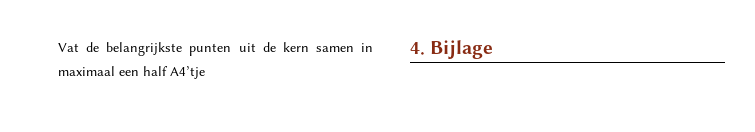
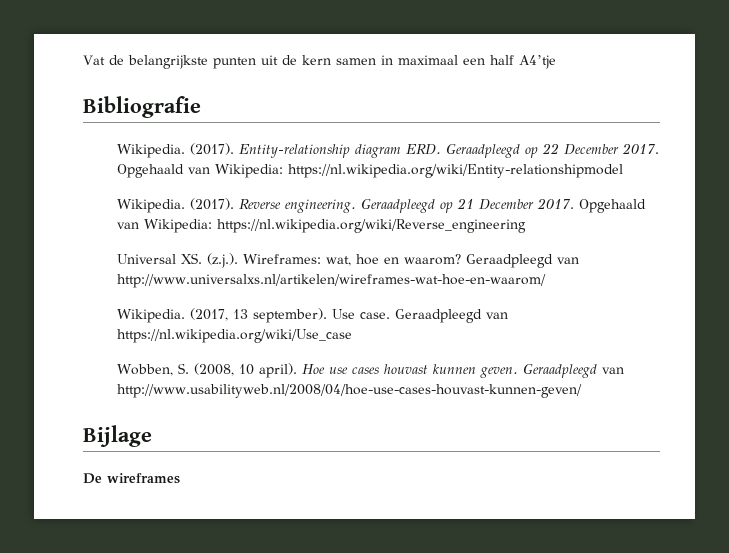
[410,42,425,55] 4. -> [83,96,201,118] [117,143,660,158] [117,164,624,178] [117,198,647,213] [117,219,527,233] [117,253,580,268] [117,274,547,288] [117,308,509,323] [117,329,353,343] [117,363,625,378] [117,384,583,398] Bibliografie // Wikipedia. (2017). Entity-relationship diagram ERD. Geraadpleegd op 22 December 2017. Opgehaald van Wikipedia: https://nl.wikipedia.org/wiki/Entity-relationshipmodel // Wikipedia. (2017). Reverse engineering. Geraadpleegd op 21 December 2017. Opgehaald van Wikipedia: https://nl.wikipedia.org/wiki/Reverse_engineering // Universal XS. (z.j.). Wireframes: wat, hoe en waarom? Geraadpleegd van http://www.universalxs.nl/artikelen/wireframes-wat-hoe-en-waarom/ // Wikipedia. (2017, 13 september). Use case. Geraadpleegd van https://nl.wikipedia.org/wiki/Use_case // Wobben, S. (2008, 10 april). Hoe use cases houvast kunnen geven. Geraadpleegd van http://www.usabilityweb.nl/2008/04/hoe-use-cases-houvast-kunnen-geven/ //
(494, 49) none -> [83,473,180,484] // De wireframes

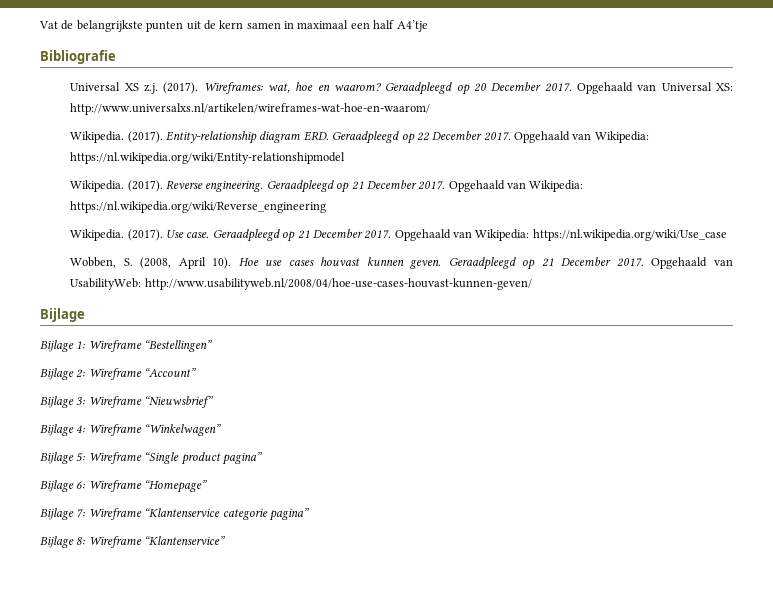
(201, 107) none -> [70,82,733,95] [70,103,431,115] // Universal XS z.j. (2017). Wireframes: wat, hoe en waarom? Geraadpleegd op 20 December 2017. Opgehaald van Universal XS: http://www.universalxs.nl/artikelen/wireframes-wat-hoe-en-waarom/
[117,253,580,268] [117,274,547,288] [117,308,509,323] Universal XS. (z.j.). Wireframes: wat, hoe en waarom? Geraadpleegd van http://www.universalxs.nl/artikelen/wireframes-wat-hoe-en-waarom/ // Wikipedia. (2017, 13 september). Use case. Geraadpleegd van -> [70,229,530,242] Wikipedia. (2017). Use case. Geraadpleegd op 21 December 2017. Opgehaald van Wikipedia:
[239,363,298,378] 10 april). -> [178,257,232,269] April 10).
[602,367,625,374] [117,384,583,398] [83,425,152,447] [83,473,180,484] van http://www.usabilityweb.nl/2008/04/hoe-use-cases-houvast-kunnen-geven/ // Bijlage // De wireframes -> [522,257,733,270] [70,278,532,290] [40,308,85,322] [40,340,213,352] [40,368,197,380] [40,396,214,408] [40,424,222,436] [40,452,262,465] [40,480,208,493] [40,508,309,521] [40,536,226,548] op 21 December 2017. Opgehaald van UsabilityWeb: http://www.usabilityweb.nl/2008/04/hoe-use-cases-houvast-kunnen-geven/ // Bijlage // Bijlage 1: Wireframe “Bestellingen” // Bijlage 2: Wireframe “Account” // Bijlage 3: Wireframe “Nieuwsbrief” // Bijlage 4: Wireframe “Winkelwagen” // Bijlage 5: Wireframe “Single product pagina” // Bijlage 6: Wireframe “Homepage” // Bijlage 7: Wireframe “Klantenservice categorie pagina” // Bijlage 8: Wireframe “Klantenservice”

